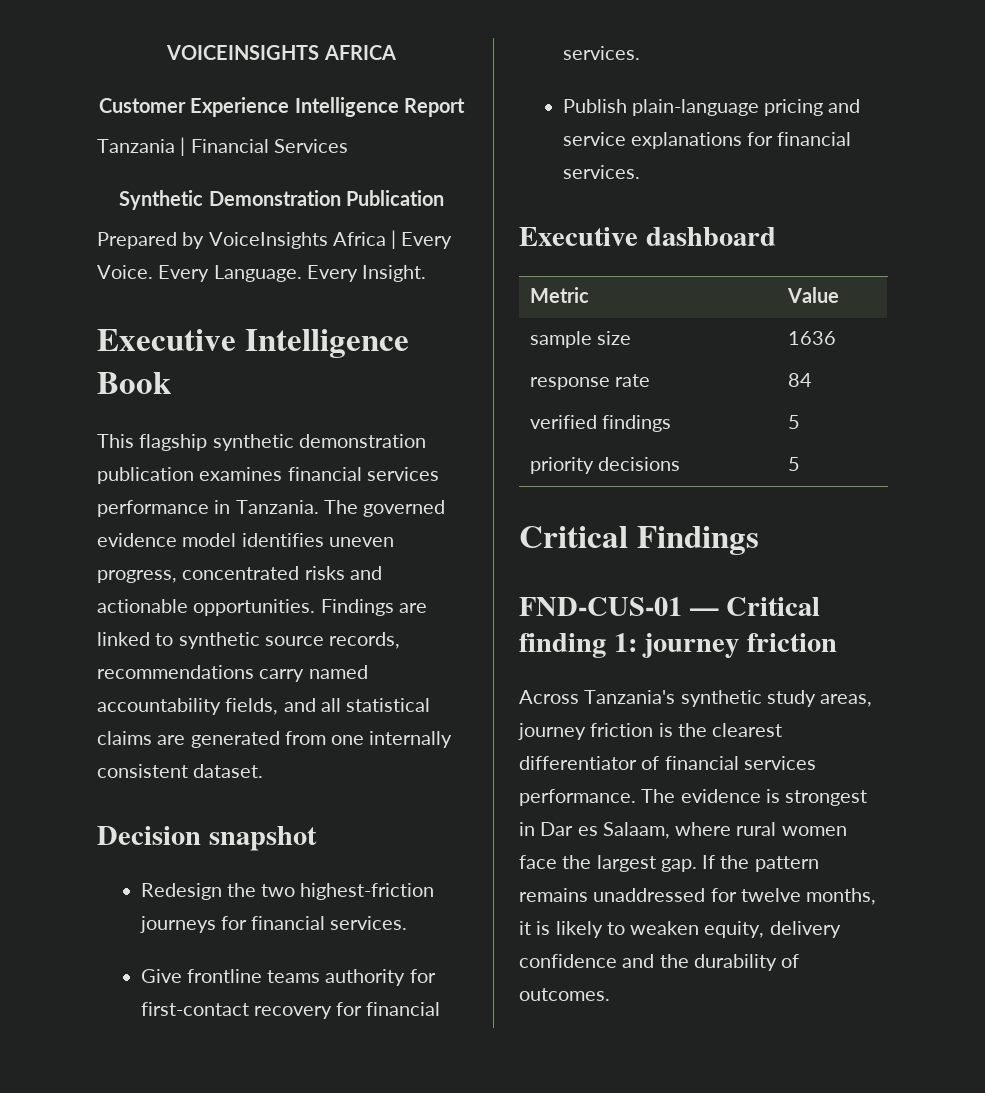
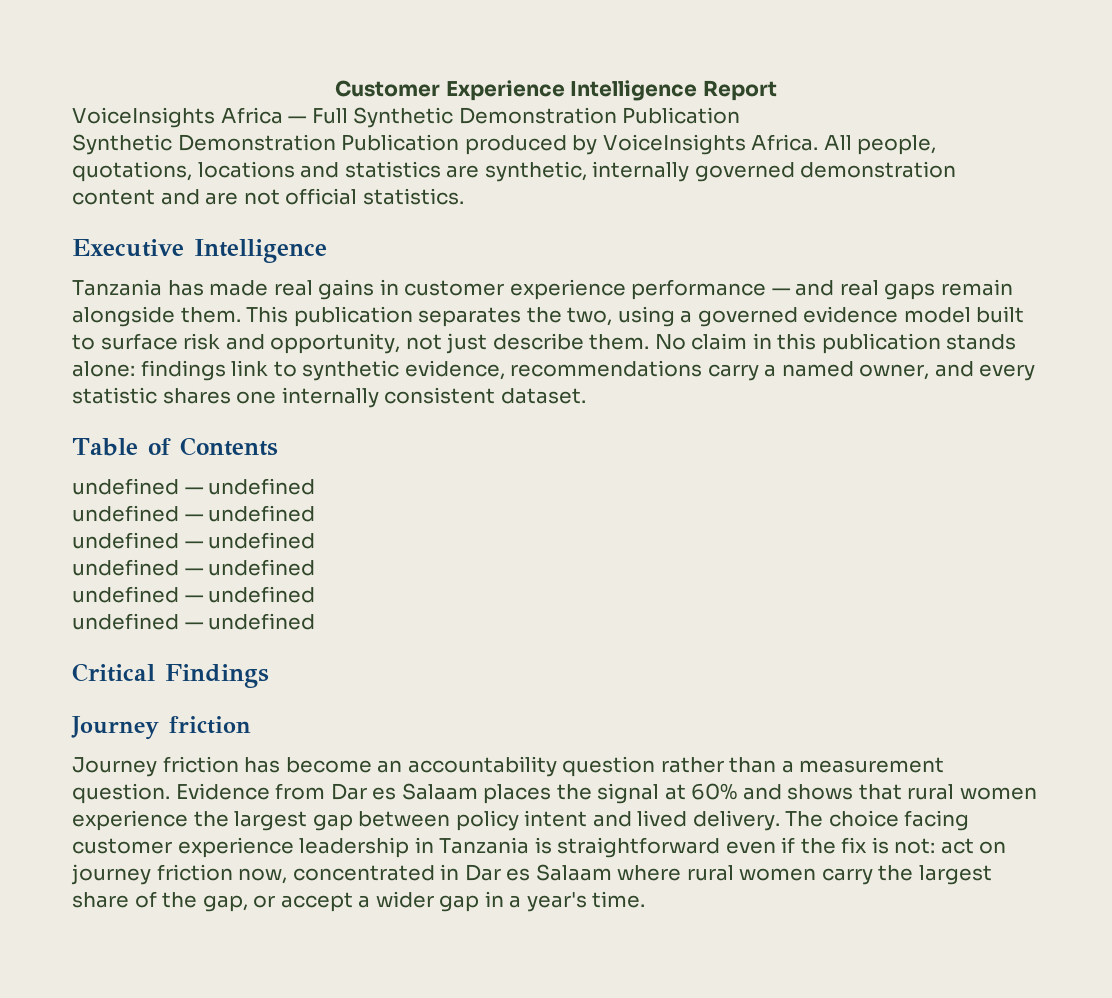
[166,45,396,60] VOICEINSIGHTS AFRICA // -> (335, 88) none
[97,137,348,156] [119,190,444,210] [97,232,177,249] Tanzania | Financial Services // Synthetic Demonstration Publication // Prepared -> [72,107,741,128] [72,134,567,155] VoiceInsights Africa — Full Synthetic Demonstration Publication // Synthetic Demonstration Publication produced
[332,230,453,249] [97,265,427,282] [97,329,409,358] [97,372,171,394] [97,434,426,451] [97,467,439,484] [97,500,446,517] [97,533,394,547] [97,566,382,583] [97,599,427,616] [97,632,401,649] [97,665,368,682] [97,698,431,715] [97,731,453,748] [97,764,264,778] [97,826,317,851] [140,883,435,900] [139,916,408,933] [140,969,436,986] [140,1002,441,1019] [562,46,640,60] [562,99,861,116] [562,132,852,149] [562,165,640,179] [519,227,776,246] [530,287,590,303] [787,287,840,303] [530,331,632,348] [788,331,837,345] [530,374,651,390] [788,373,813,387] [530,415,672,432] [788,415,801,429] [530,457,681,474] [788,457,801,471] [519,526,759,555] [519,597,821,616] [519,633,838,658] [519,690,873,707] [518,723,783,740] [519,756,816,770] [519,789,868,806] Africa | Every Voice. Every Language. Every Insight. // Executive Intelligence Book // This flagship synthetic demonstration publication examines financial services performance in Tanzania. The governed evidence model identifies uneven progress, concentrated risks and actionable opportunities. Findings are linked to synthetic source records, recommendations carry named accountability fields, and all statistical claims are generated from one internally consistent dataset. // Decision snapshot // Redesign the two highest-friction journeys for financial services. // Give frontline teams authority for first-contact recovery for financial services. // Publish plain-language pricing and service explanations for financial services. // Executive dashboard // Metric | Value // sample size | 1636 // response rate | 84 // verified findings | 5 // priority decisions | 5 // Critical Findings // FND-CUS-01 — Critical finding 1: journey friction // Across Tanzania's synthetic study areas, journey friction is the clearest differentiator of financial services performance. The evidence is strongest -> [751,134,937,155] [72,161,957,182] [72,188,464,205] [72,239,327,263] [72,279,1013,300] [72,306,1025,327] [72,333,1017,354] [72,360,1036,381] [72,387,586,408] [72,437,278,456] [72,478,316,495] [72,505,316,522] [72,532,316,549] [72,559,316,576] [72,586,316,603] [72,613,316,630] [72,663,269,688] [71,716,251,740] [72,756,945,777] [72,783,1038,804] [72,810,970,831] [72,837,1007,858] [71,864,435,885] Africa. All people, quotations, locations and statistics are synthetic, internally governed demonstration content and are not official statistics. // Executive Intelligence // Tanzania has made real gains in customer experience performance — and real gaps remain alongside them. This publication separates the two, using a governed evidence model built to surface risk and opportunity, not just describe them. No claim in this publication stands alone: findings link to synthetic evidence, recommendations carry a named owner, and every statistic shares one internally consistent dataset. // Table of Contents // undefined — undefined // undefined — undefined // undefined — undefined // undefined — undefined // undefined — undefined // undefined — undefined // Critical Findings // Journey friction // Journey friction has become an accountability question rather than a measurement question. Evidence from Dar es Salaam places the signal at 60% and shows that rural women experience the largest gap between policy intent and lived delivery. The choice facing customer experience leadership in Tanzania is straightforward even if the fix is not: act on journey friction now, concentrated
[602,822,670,839] Salaam, -> [535,864,612,881] Salaam
[519,855,819,872] [519,888,877,905] [519,921,841,938] [519,954,800,971] [519,988,610,1001] face the largest gap. If the pattern remains unaddressed for twelve months, it is likely to weaken equity, delivery confidence and the durability of outcomes. -> [821,865,992,885] [72,891,646,912] carry the largest share of the gap, or accept a wider gap in a year's time.

